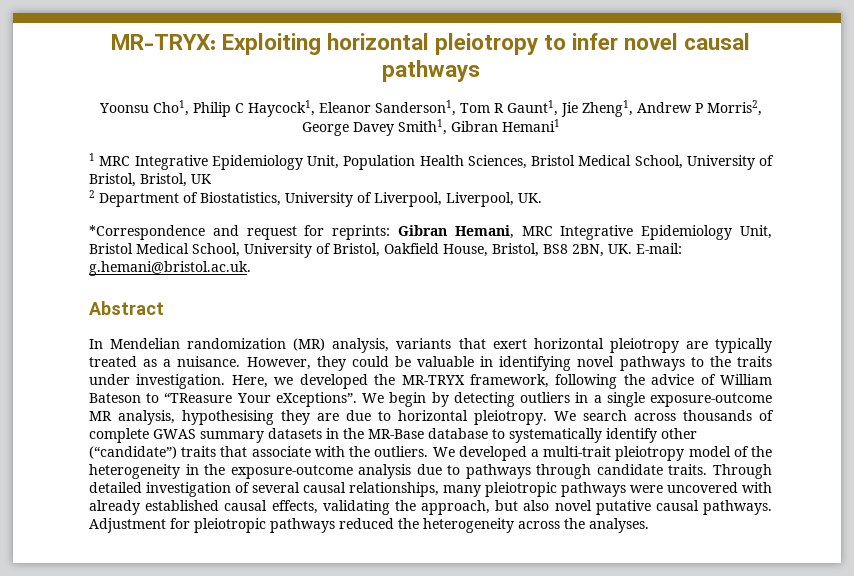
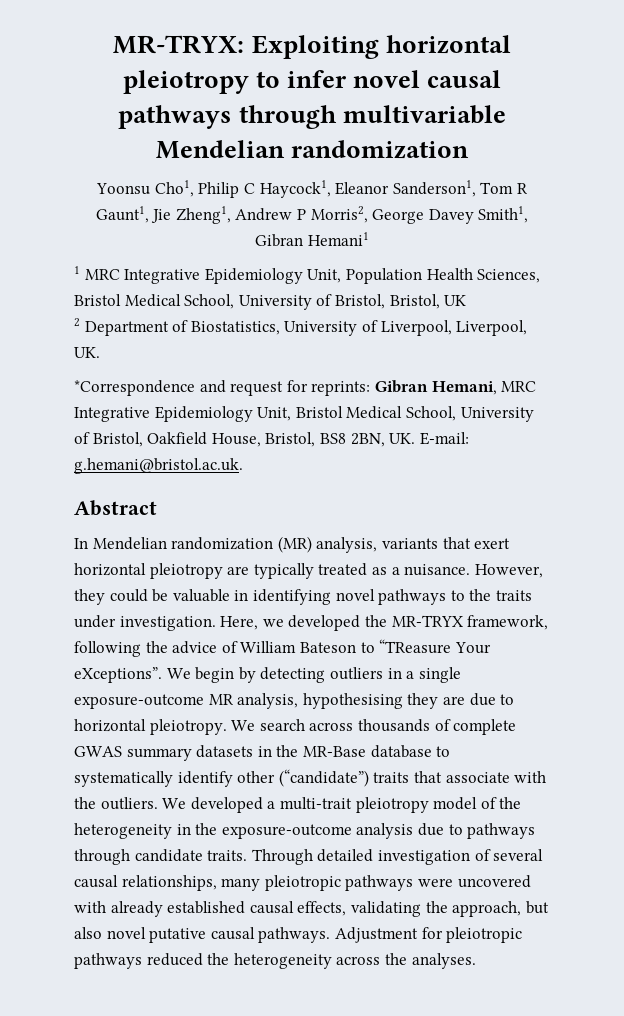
(480, 71) none -> [238,105,506,129] [155,140,470,159] through multivariable Mendelian randomization

